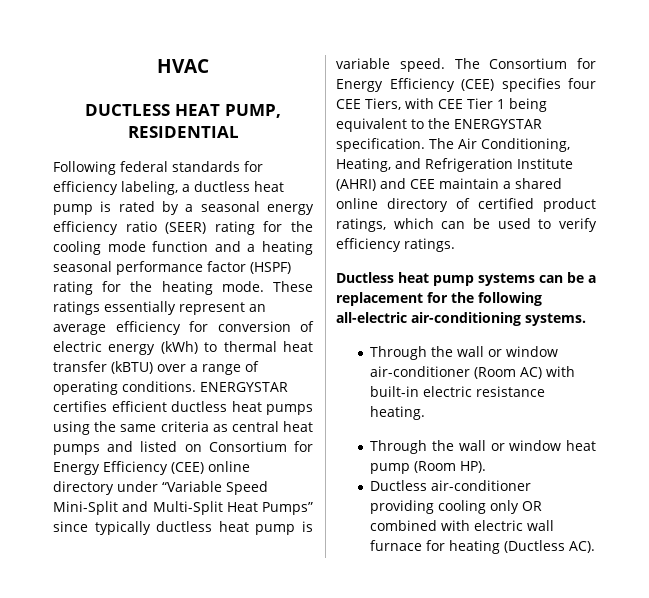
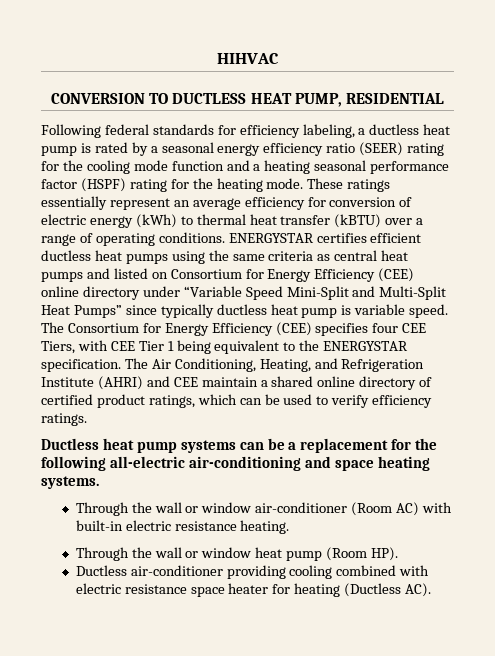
[157,59,210,73] HVAC // -> [217,53,279,64] [50,93,169,104] HIHVAC // CONVERSION TO
(521, 319) none -> [304,456,430,471] and space heating
[490,500,543,514] only OR -> (333, 572) none
[527,520,555,531] [370,540,423,551] wall furnace -> [124,583,269,597] resistance space heater

